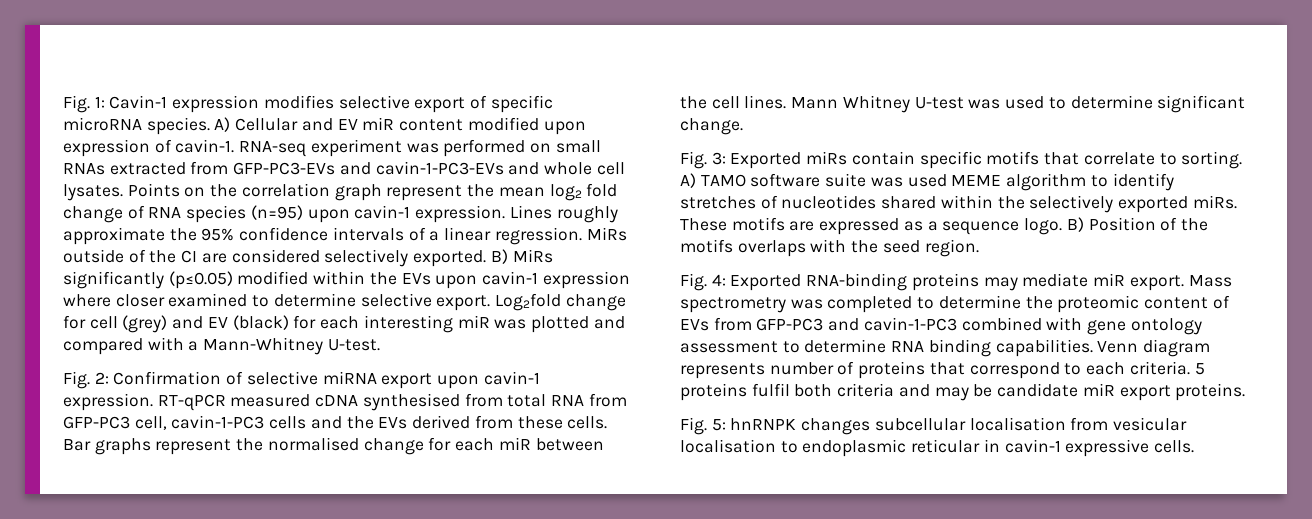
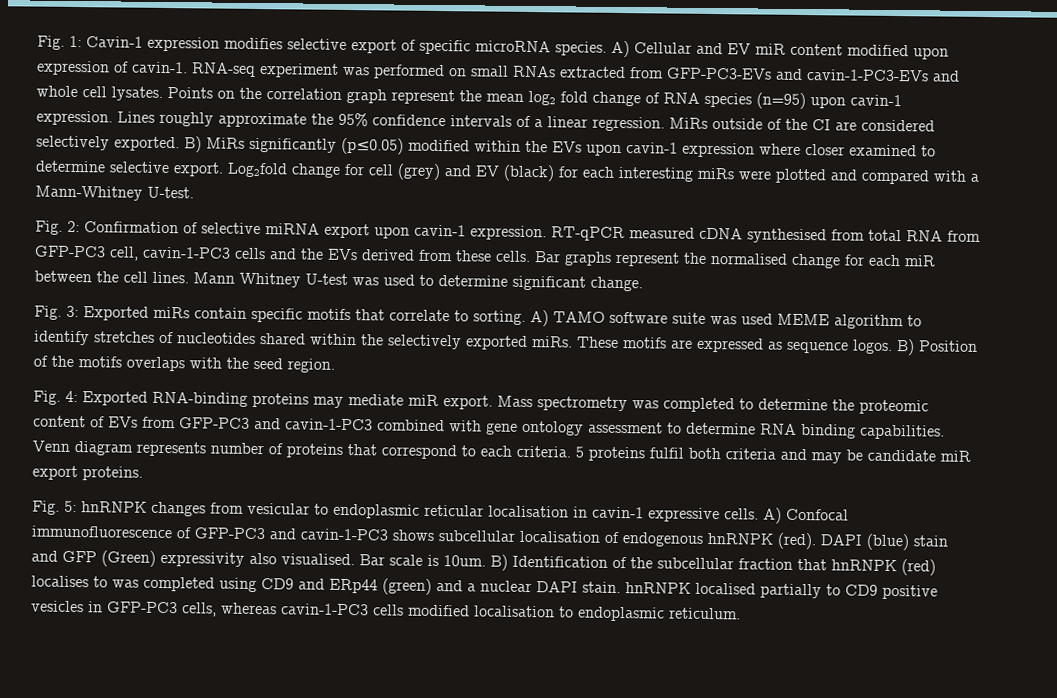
[457,315,527,329] miR was -> [697,167,771,180] miRs were
[927,218,1063,235] a sequence logo. -> [786,339,893,354] sequence logos.
[874,417,1066,431] subcellular localisation -> (206, 509) none
[680,439,776,453] localisation -> (310, 508) none
(981, 446) none -> [488,505,569,518] localisation
(1195, 446) none -> [763,507,849,524] [31,525,948,551] [31,550,936,576] [31,575,938,600] [31,600,741,622] A) Confocal immunofluorescence of GFP-PC3 and cavin-1-PC3 shows subcellular localisation of endogenous hnRNPK (red). DAPI (blue) stain and GFP (Green) expressivity also visualised. Bar scale is 10um. B) Identification of the subcellular fraction that hnRNPK (red) localises to was completed using CD9 and ERp44 (green) and a nuclear DAPI stain. hnRNPK localised partially to CD9 positive vesicles in GFP-PC3 cells, whereas cavin-1-PC3 cells modified localisation to endoplasmic reticulum.

